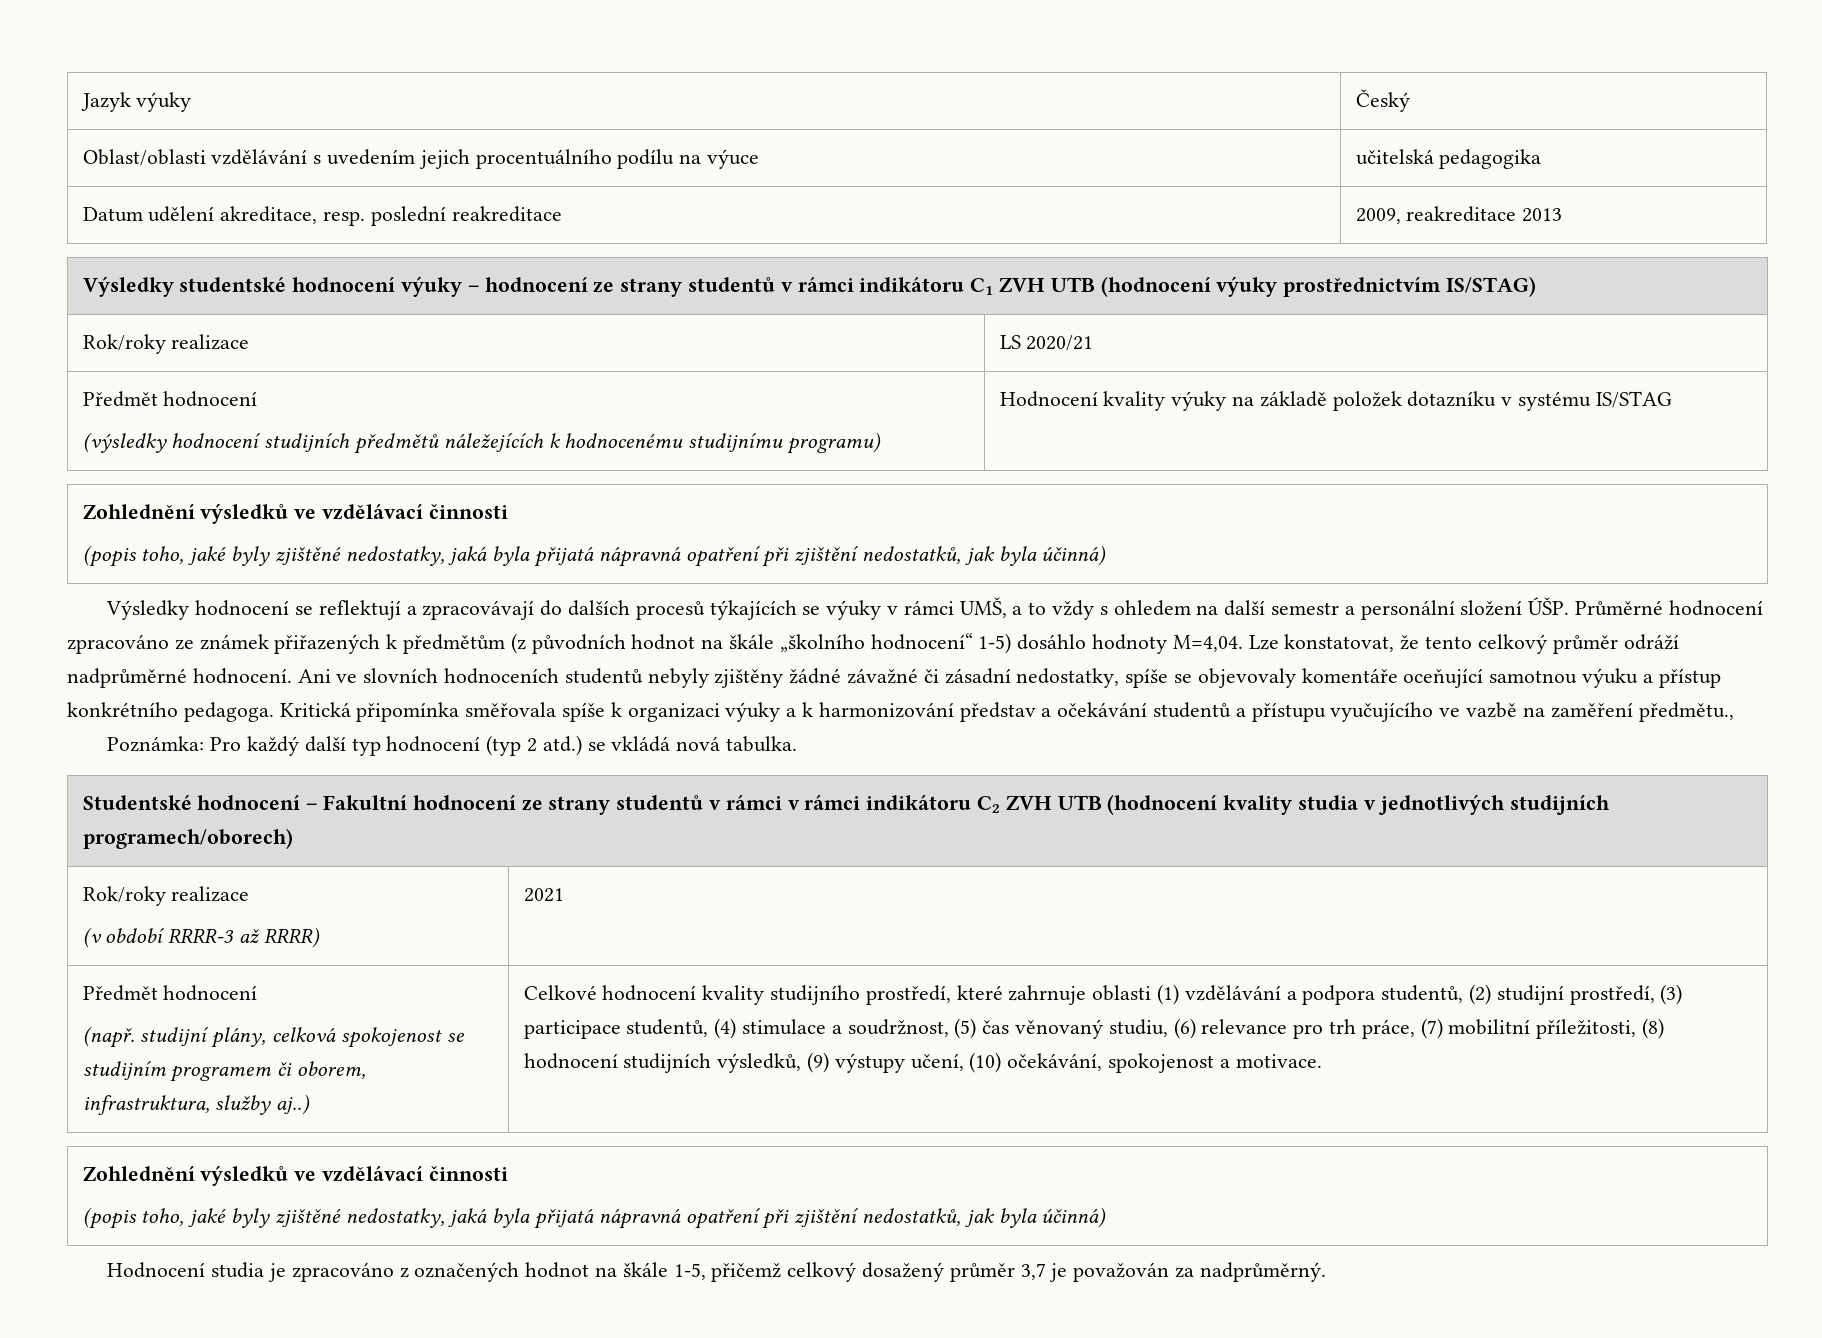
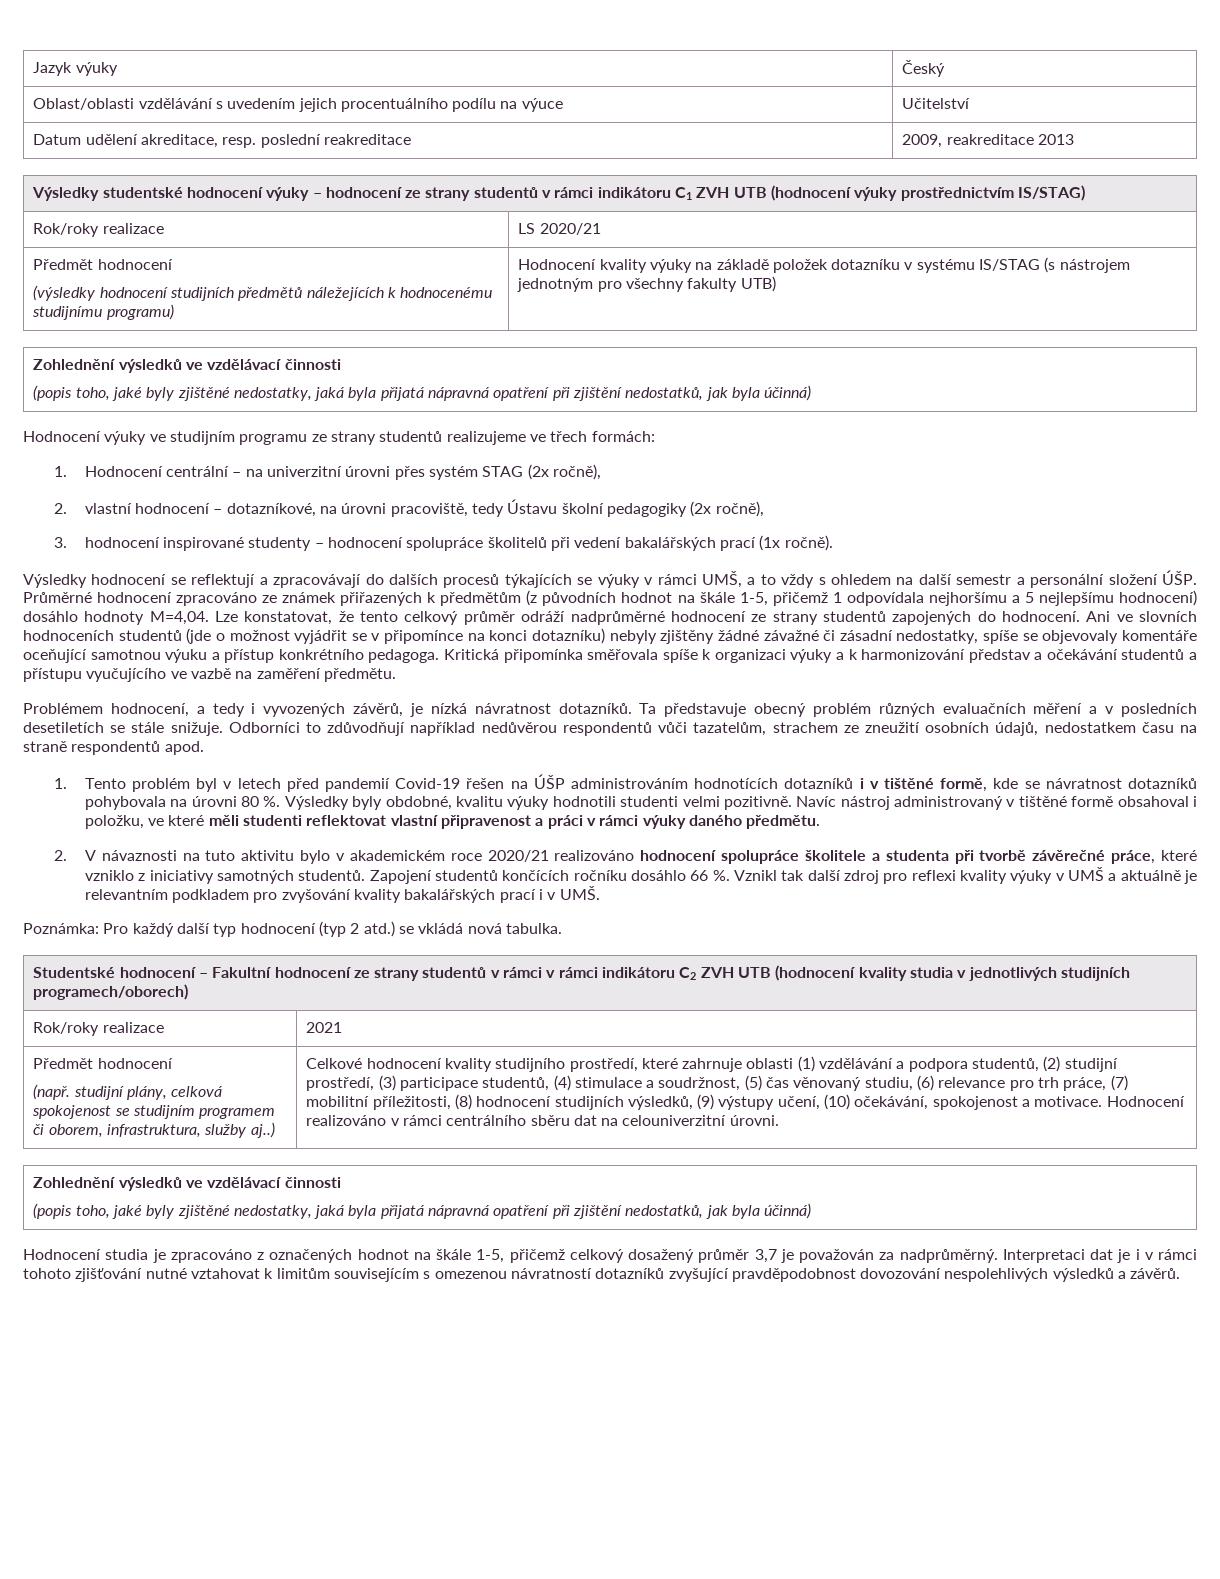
[1355,149,1542,169] učitelská pedagogika -> [902,98,971,109] Učitelství
(1672, 399) none -> [1044,257,1130,273] [517,276,776,292] (s nástrojem jednotným pro všechny fakulty UTB)
(1107, 555) none -> [23,431,655,445] [53,464,602,480] [53,499,764,517] [53,535,833,551] // Hodnocení výuky ve studijním programu ze strany studentů realizujeme ve třech formách: // 1. Hodnocení centrální – na univerzitní úrovni přes systém STAG (2x ročně), // 2. vlastní hodnocení – dotazníkové, na úrovni pracoviště, tedy Ústavu školní pedagogiky (2x ročně), // 3. hodnocení inspirované studenty – hodnocení spolupráce školitelů při vedení bakalářských prací (1x ročně).
[779,633,1012,654] „školního hodnocení“ 1-5) -> [739,590,1197,606] 1-5, přičemž 1 odpovídala nejhoršímu a 5 nejlepšímu hodnocení)
(187, 678) none -> [670,611,996,625] hodnocení ze strany studentů zapojených do
(643, 676) none -> [186,628,605,644] (jde o možnost vyjádřit se v připomínce na konci dotazníku)
[1638,702,1734,722] předmětu., -> [323,668,396,682] [23,703,1197,717] [23,722,1197,736] [23,741,204,755] [53,774,1198,792] [84,796,1197,810] [84,815,821,829] [53,850,1198,864] [84,867,1198,884] [84,886,600,903] předmětu. // Problémem hodnocení, a tedy i vyvozených závěrů, je nízká návratnost dotazníků. Ta představuje obecný problém různých evaluačních měření a v posledních desetiletích se stále snižuje. Odborníci to zdůvodňují například nedůvěrou respondentů vůči tazatelům, strachem ze zneužití osobních údajů, nedostatkem času na straně respondentů apod. // 1. Tento problém byl v letech před pandemií Covid-19 řešen na ÚŠP administrováním hodnotících dotazníků i v tištěné formě, kde se návratnost dotazníků pohybovala na úrovni 80 %. Výsledky byly obdobné, kvalitu výuky hodnotili studenti velmi pozitivně. Navíc nástroj administrovaný v tištěné formě obsahoval i položku, ve které měli studenti reflektovat vlastní připravenost a práci v rámci výuky daného předmětu. // 2. V návaznosti na tuto aktivitu bylo v akademickém roce 2020/21 realizováno hodnocení spolupráce školitele a studenta při tvorbě závěrečné práce, které vzniklo z iniciativy samotných studentů. Zapojení studentů končících ročníku dosáhlo 66 %. Vznikl tak další zdroj pro reflexi kvality výuky v UMŠ a aktuálně je relevantním podkladem pro zvyšování kvality bakalářských prací i v UMŠ.
[82,927,320,948] // (v období RRRR-3 až RRRR) -> (164, 1027) none
(1322, 1061) none -> [1106,1096,1185,1107] [306,1115,779,1126] Hodnocení realizováno v rámci centrálního sběru dat na celouniverzitní úrovni.
(1326, 1272) none -> [1002,1249,1197,1263] [23,1268,1181,1282] Interpretaci dat je i v rámci tohoto zjišťování nutné vztahovat k limitům souvisejícím s omezenou návratností dotazníků zvyšující pravděpodobnost dovozování nespolehlivých výsledků a závěrů.

